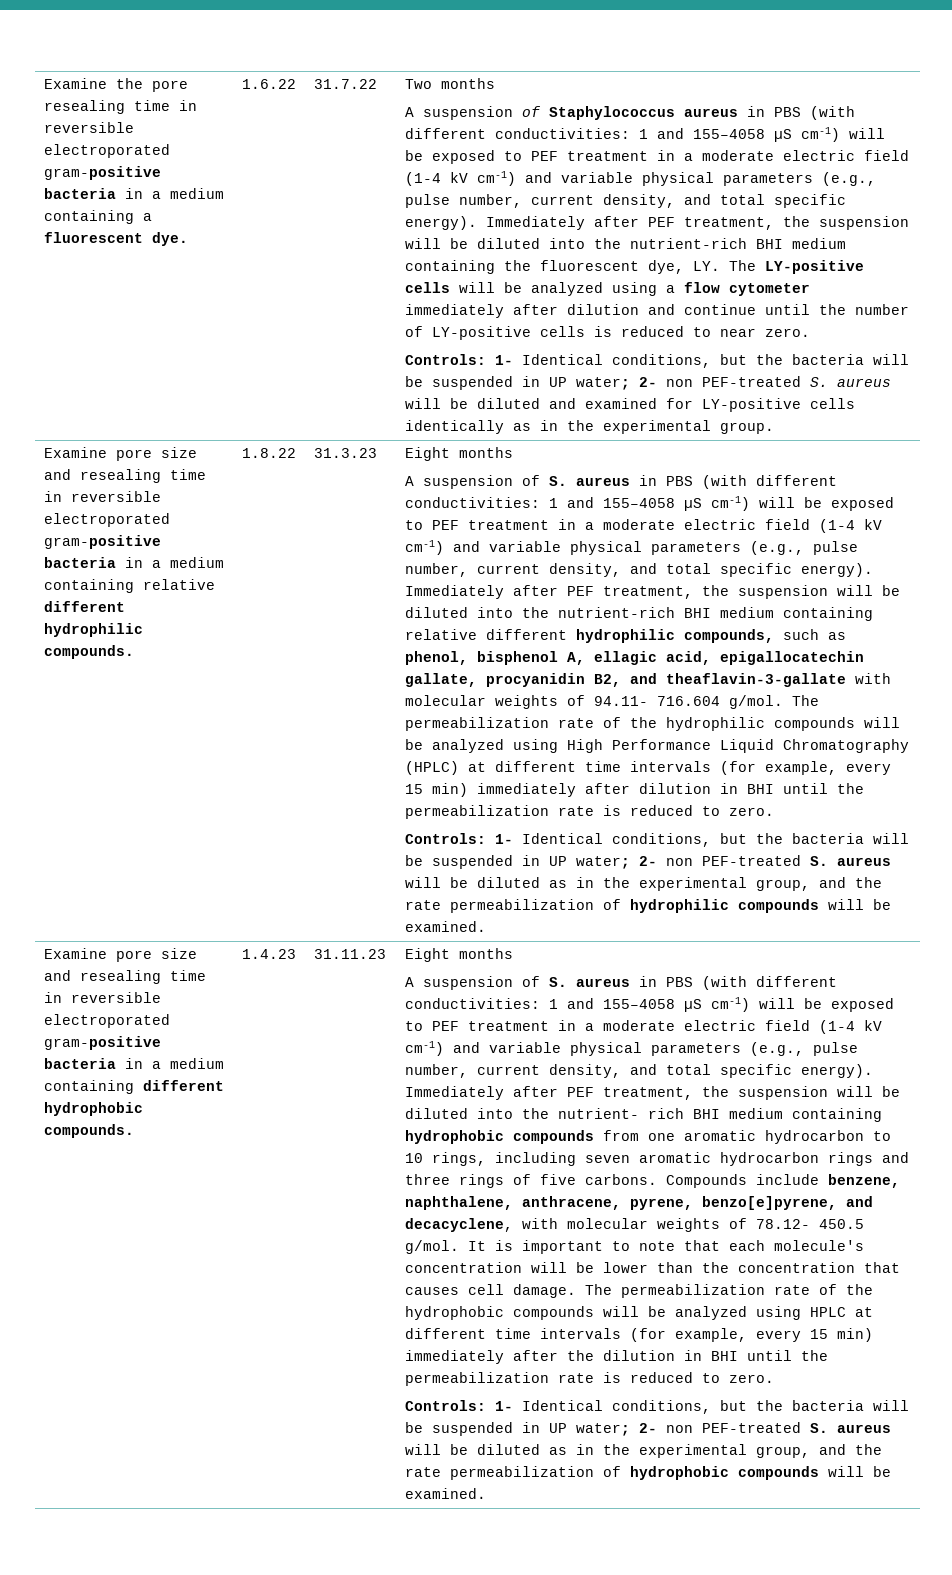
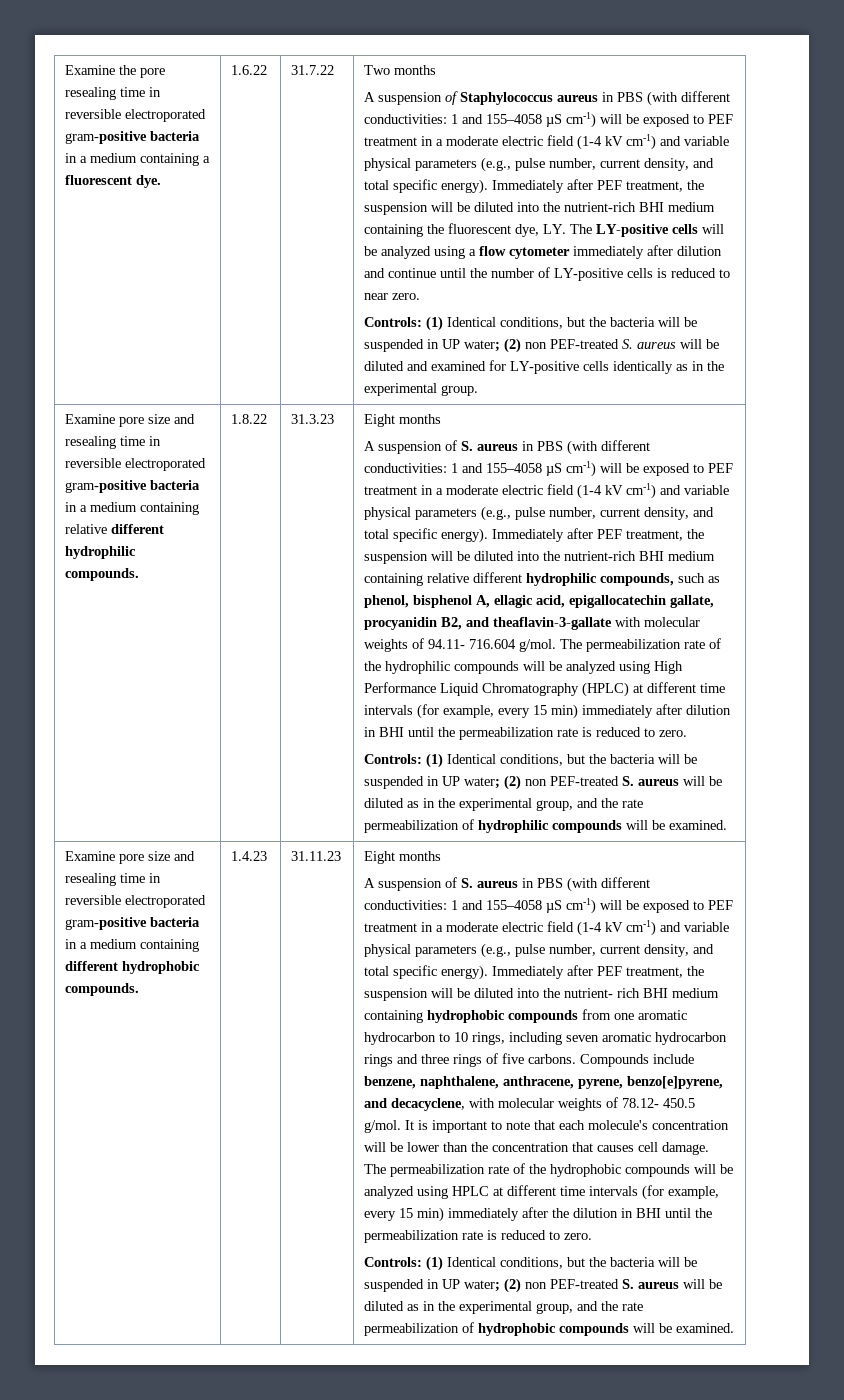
[494,355,513,365] 1- -> [426,316,444,331] (1)
[638,377,657,387] 2- -> [504,338,522,353] (2)
[494,834,513,844] 1- -> [426,753,444,768] (1)
[638,856,657,866] 2- -> [504,775,522,790] (2)
[494,1401,513,1411] 1- -> [426,1256,444,1271] (1)
[638,1423,657,1433] 2- -> [504,1278,522,1293] (2)

